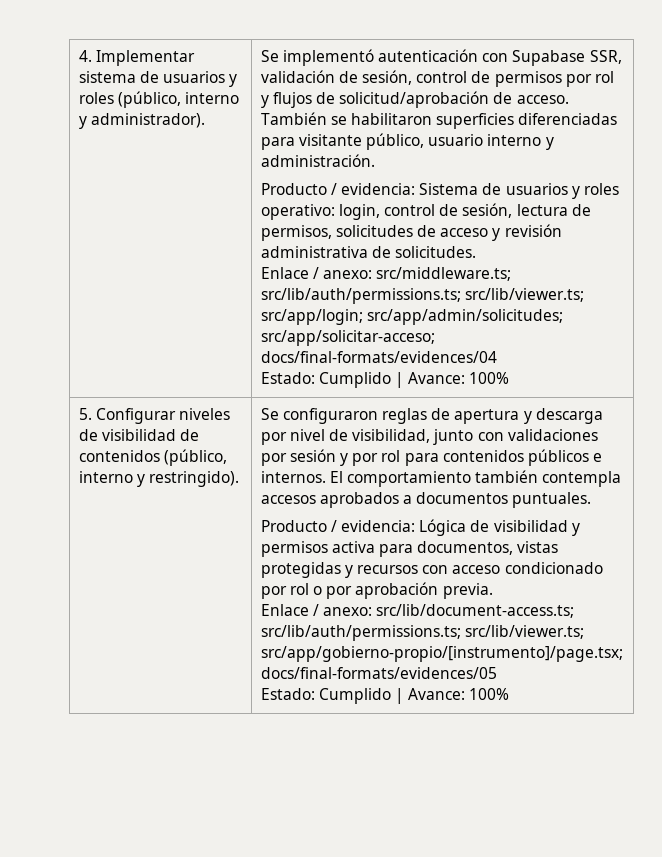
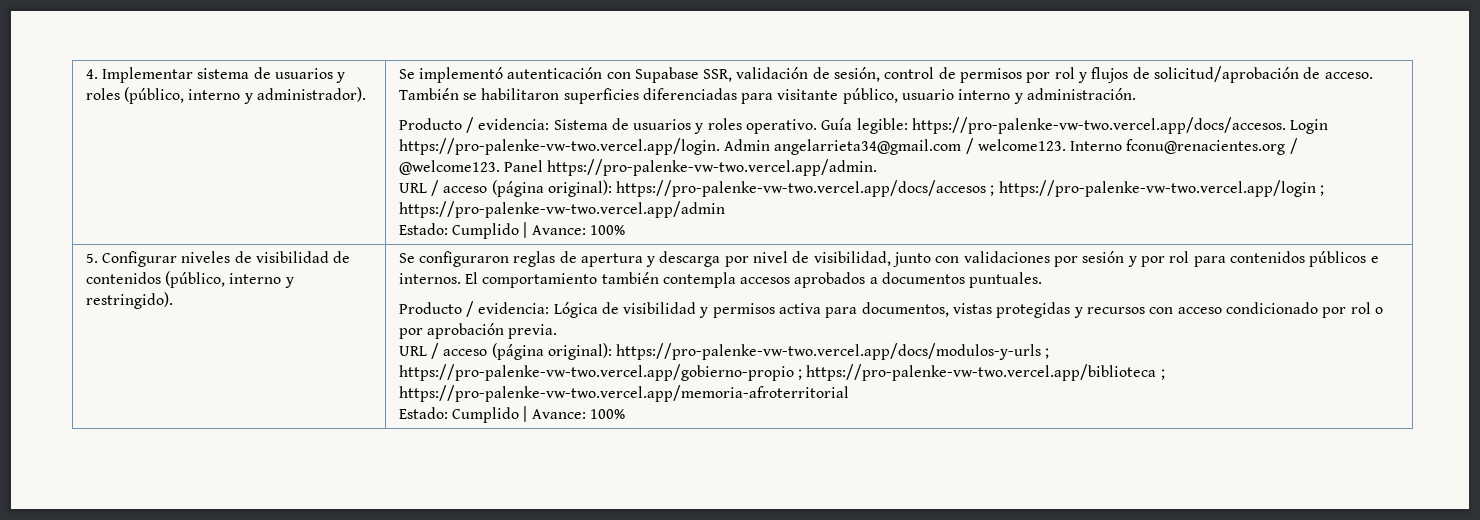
[260,203,591,220] [260,224,562,241] [260,246,476,258] [260,267,512,281] [260,288,584,304] [260,309,563,325] [260,330,435,346] [260,351,497,363] operativo: login, control de sesión, lectura de permisos, solicitudes de acceso y revisión administrativa de solicitudes. // Enlace / anexo: src/middleware.ts; src/lib/auth/permissions.ts; src/lib/viewer.ts; src/app/login; src/app/admin/solicitudes; src/app/solicitar-acceso; docs/final-formats/evidences/04 -> [746,117,1329,134] [398,138,1298,155] [398,159,878,176] [398,180,1325,197] [398,201,725,218] operativo. Guía legible: https://pro-palenke-vw-two.vercel.app/docs/accesos. Login https://pro-palenke-vw-two.vercel.app/login. Admin angelarrieta34@gmail.com / welcome123. Interno fconu@renacientes.org / @welcome123. Panel https://pro-palenke-vw-two.vercel.app/admin. // URL / acceso (página original): https://pro-palenke-vw-two.vercel.app/docs/accesos ; https://pro-palenke-vw-two.vercel.app/login ; https://pro-palenke-vw-two.vercel.app/admin
[260,604,575,618] [260,625,584,641] [260,646,623,662] [260,667,497,679] Enlace / anexo: src/lib/document-access.ts; src/lib/auth/permissions.ts; src/lib/viewer.ts; src/app/gobierno-propio/[instrumento]/page.tsx; docs/final-formats/evidences/05 -> [398,343,1050,360] [398,364,1165,381] [398,385,849,402] URL / acceso (página original): https://pro-palenke-vw-two.vercel.app/docs/modulos-y-urls ; https://pro-palenke-vw-two.vercel.app/gobierno-propio ; https://pro-palenke-vw-two.vercel.app/biblioteca ; https://pro-palenke-vw-two.vercel.app/memoria-afroterritorial

